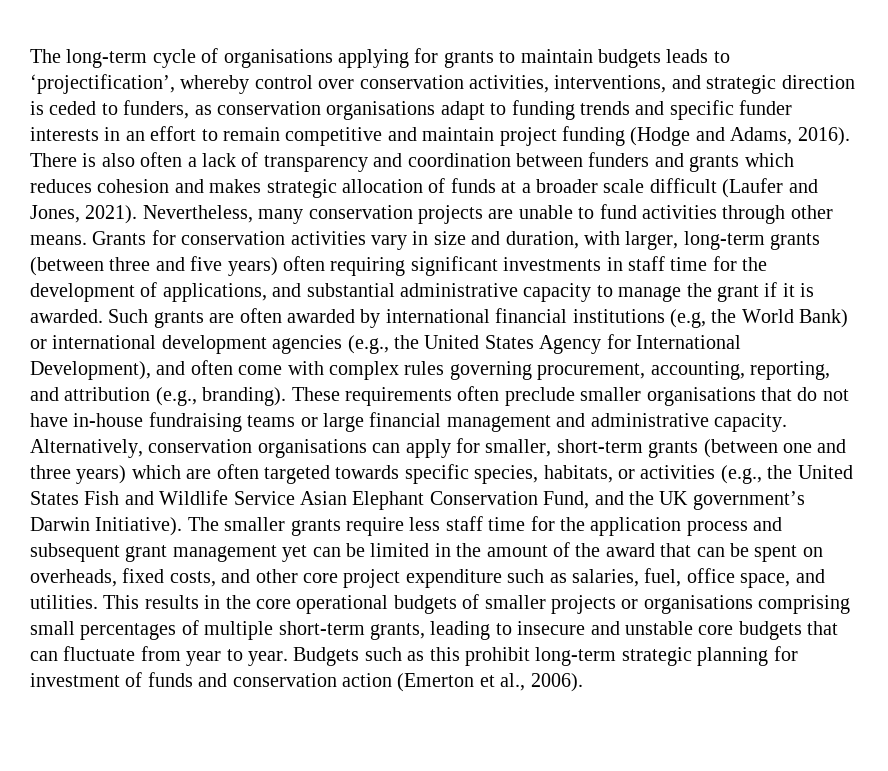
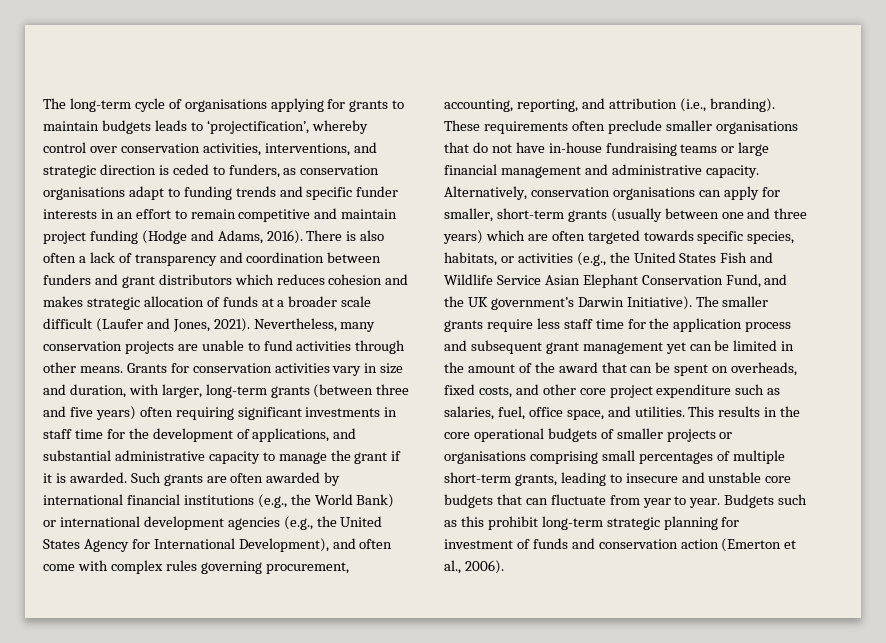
[689,155,740,172] grants -> [121,274,232,288] grant distributors
[669,309,706,328] (e.g, -> [257,494,287,508] (e.g.,
[155,387,197,406] (e.g., -> [679,98,706,112] (i.e.,
[703,439,778,458] (between -> [610,208,719,222] (usually between

